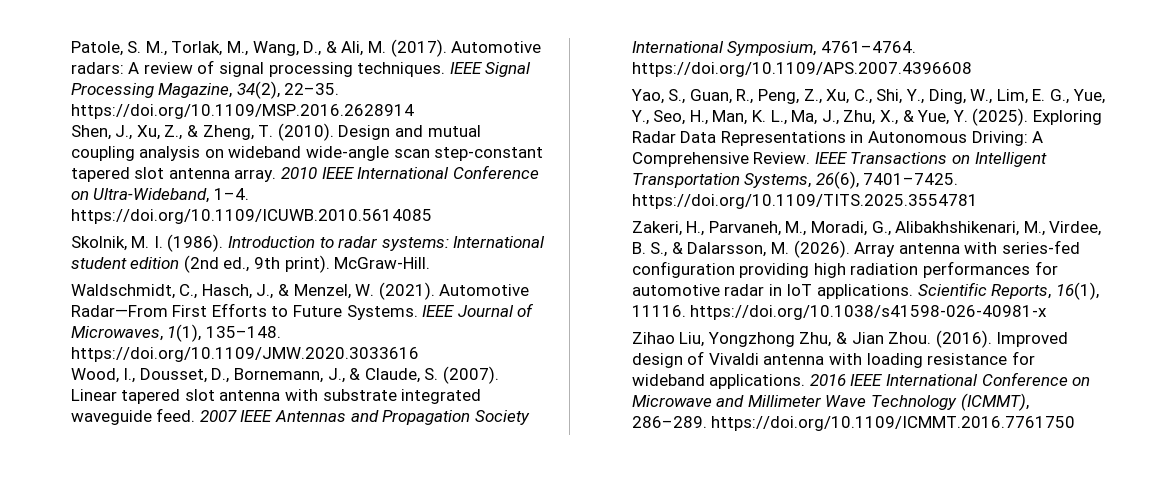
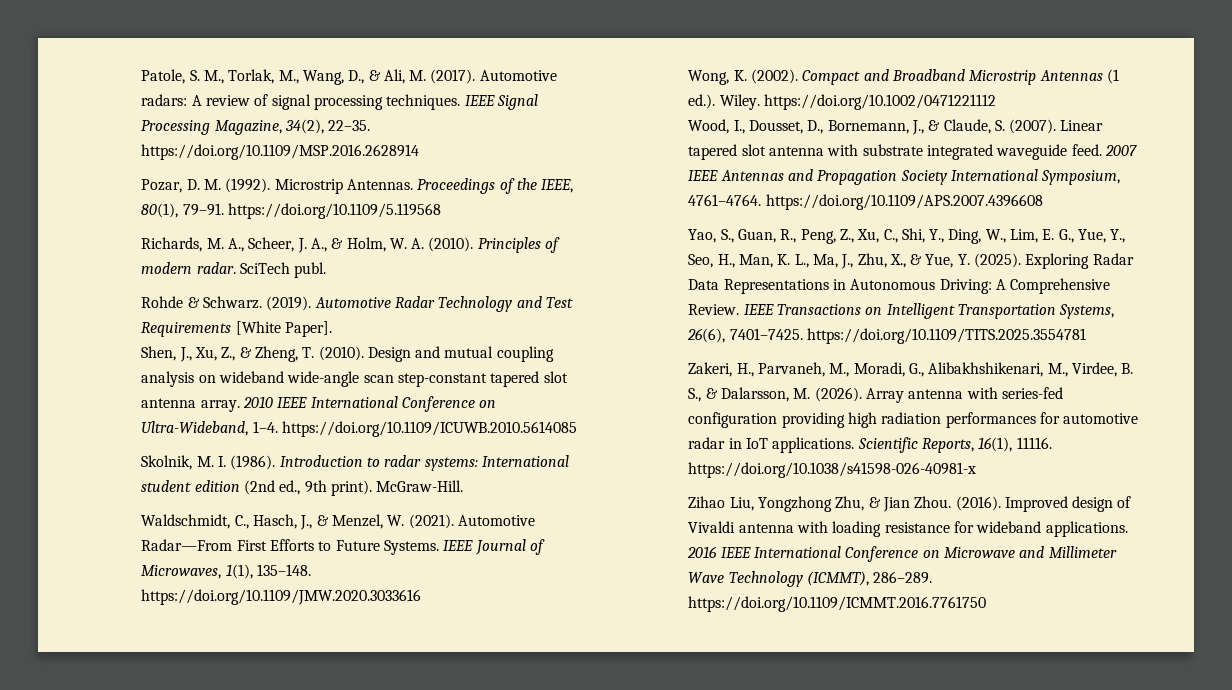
(414, 111) none -> [141,178,574,194] [141,203,441,219] [141,237,561,253] [141,262,327,278] [141,296,573,312] [141,321,332,337] // Pozar, D. M. (1992). Microstrip Antennas. Proceedings of the IEEE, 80(1), 79–91. https://doi.org/10.1109/5.119568 // Richards, M. A., Scheer, J. A., & Holm, W. A. (2010). Principles of modern radar. SciTech publ. // Rohde & Schwarz. (2019). Automotive Radar Technology and Test Requirements [White Paper].
(419, 354) none -> [688,69,1119,85] [688,94,996,110] // Wong, K. (2002). Compact and Broadband Microstrip Antennas (1 ed.). Wiley. https://doi.org/10.1002/0471221112

